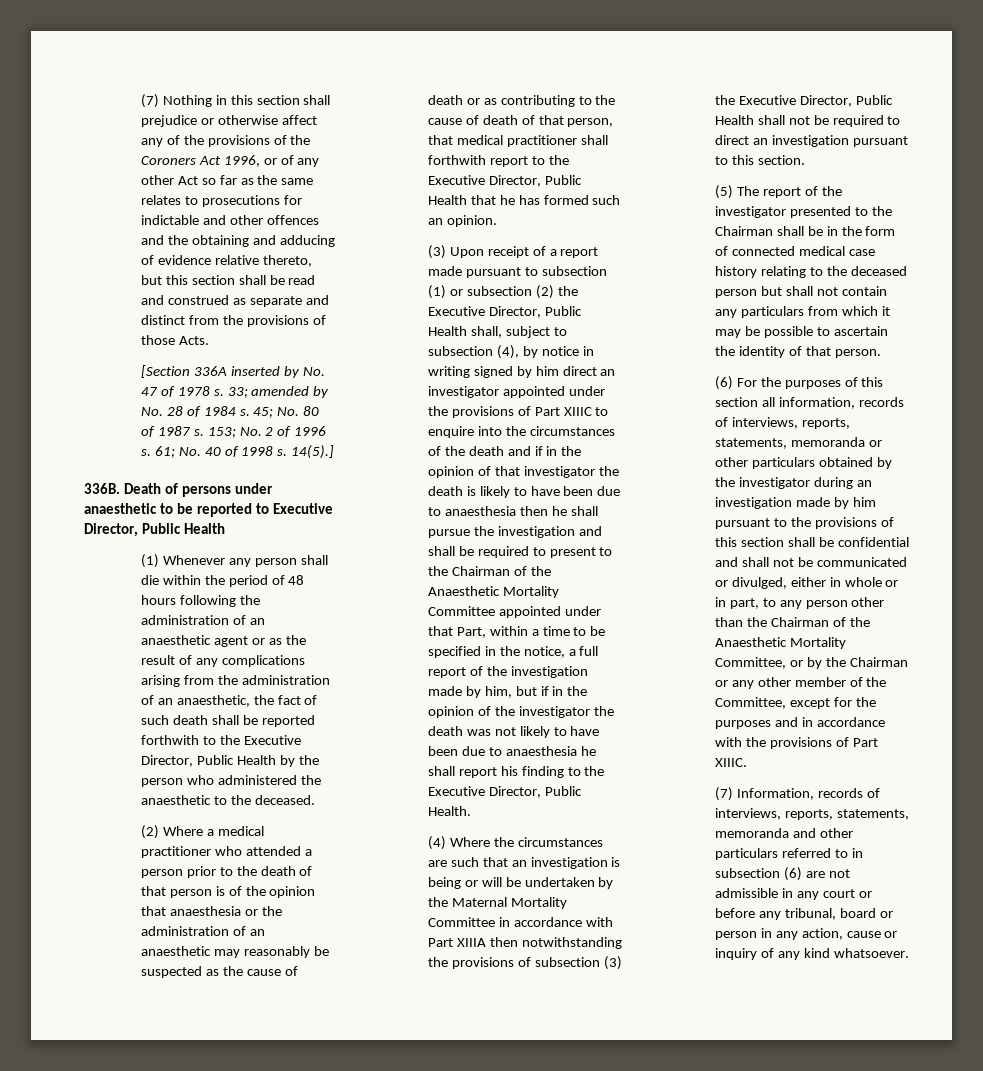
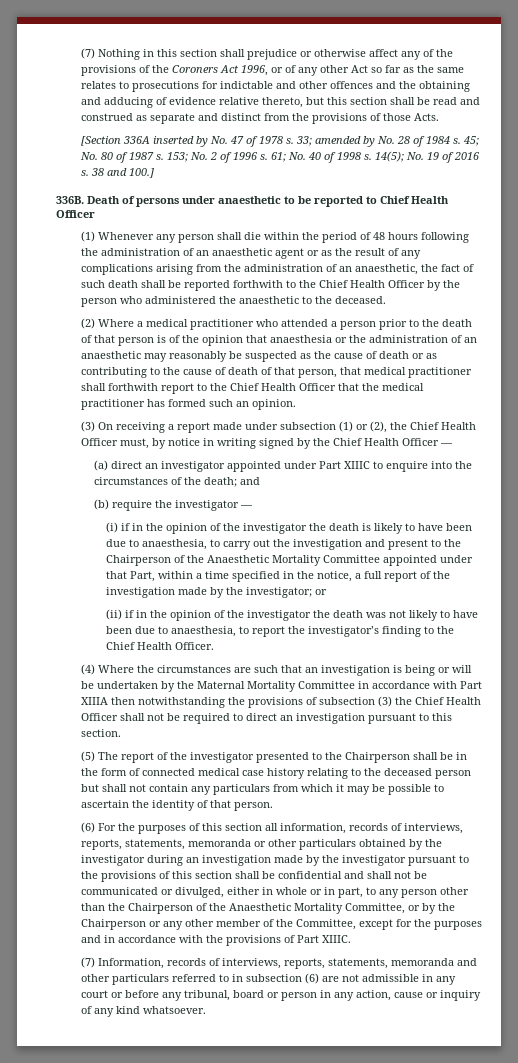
[291,445,335,459] 14(5).] -> [375,151,481,163] [81,168,155,178] 14(5); No. 19 of 2016 s. 38 and 100.]
[272,503,333,514] [84,523,225,537] Executive Director, Public Health -> [380,196,449,204] [56,210,95,218] Chief Health Officer
[243,735,301,745] [140,755,276,767] Executive Director, Public Health -> [319,280,426,288] Chief Health Officer
[427,175,582,187] [427,195,515,205] Executive Director, Public Health that he -> [230,383,425,391] [81,399,146,410] Chief Health Officer that the medical practitioner
[449,246,546,258] Upon receipt of -> [98,422,166,433] On receiving
[465,267,538,278] pursuant to -> [245,422,279,430] under
[466,285,578,299] [427,306,582,318] [427,326,567,338] [427,345,519,359] subsection (2) the Executive Director, Public Health shall, subject to subsection (4), -> [370,421,477,433] [81,438,150,449] (2), the Chief Health Officer must,
[535,366,559,376] him -> [313,438,454,446] [93,460,108,471] the Chief Health Officer — // (a)
[427,406,531,418] the provisions of -> (317, 465) none
[468,446,582,456] [427,466,520,478] death and if in the opinion of that -> [203,477,260,487] [93,499,253,511] [106,522,241,534] death; and // (b) require the investigator — // (i) if in the opinion of the
[444,506,598,516] [427,526,602,538] [427,546,546,558] anaesthesia then he shall pursue the investigation and shall be required to -> [142,539,386,550] anaesthesia, to carry out the investigation and
[451,566,510,576] Chairman -> [106,555,172,566] Chairperson
[573,626,606,636] to be -> (230, 575) none
[484,686,537,698] him, but -> [226,587,328,598] [106,609,123,620] the investigator; or // (ii)
[505,746,596,756] [427,766,605,778] [427,786,582,798] [427,806,471,816] anaesthesia he shall report his finding to the Executive Director, Public Health. -> [171,626,455,637] [106,642,215,650] anaesthesia, to report the investigator’s finding to the Chief Health Officer.
[738,95,893,107] [714,115,754,125] Executive Director, Public Health -> [415,697,482,705] [81,713,119,721] Chief Health Officer
[714,226,773,236] Chairman -> [345,752,411,763] Chairperson
[852,497,876,507] him -> [322,855,407,866] the investigator
[770,617,829,627] Chairman -> [128,903,194,914] Chairperson
[849,657,908,667] Chairman -> [81,919,147,930] Chairperson

